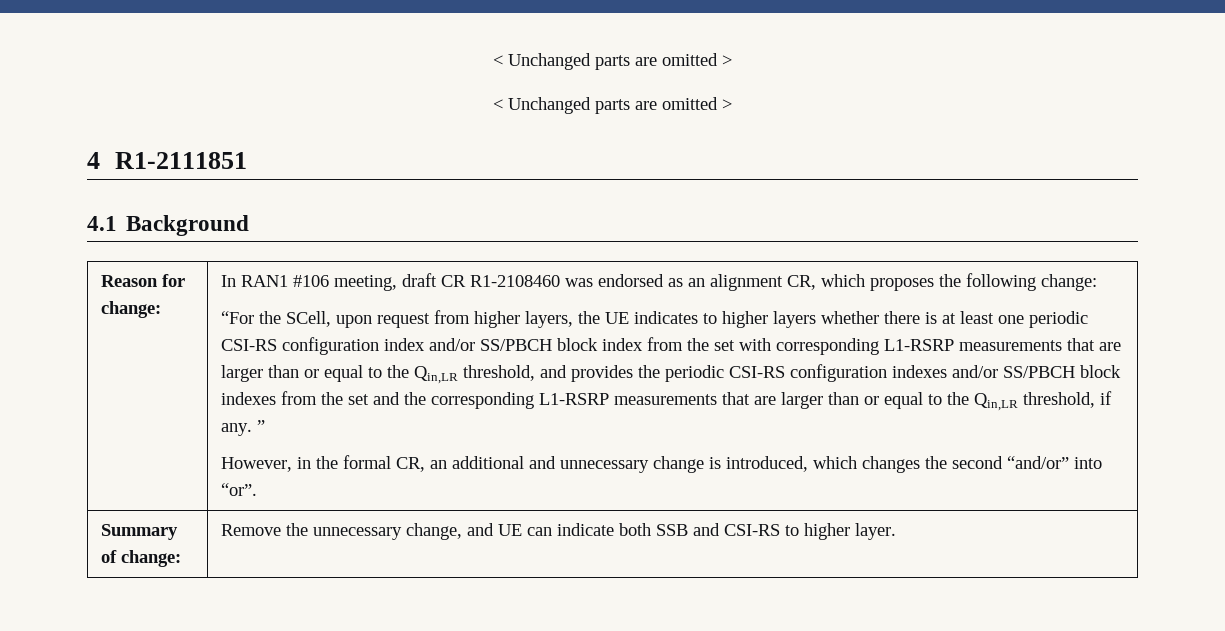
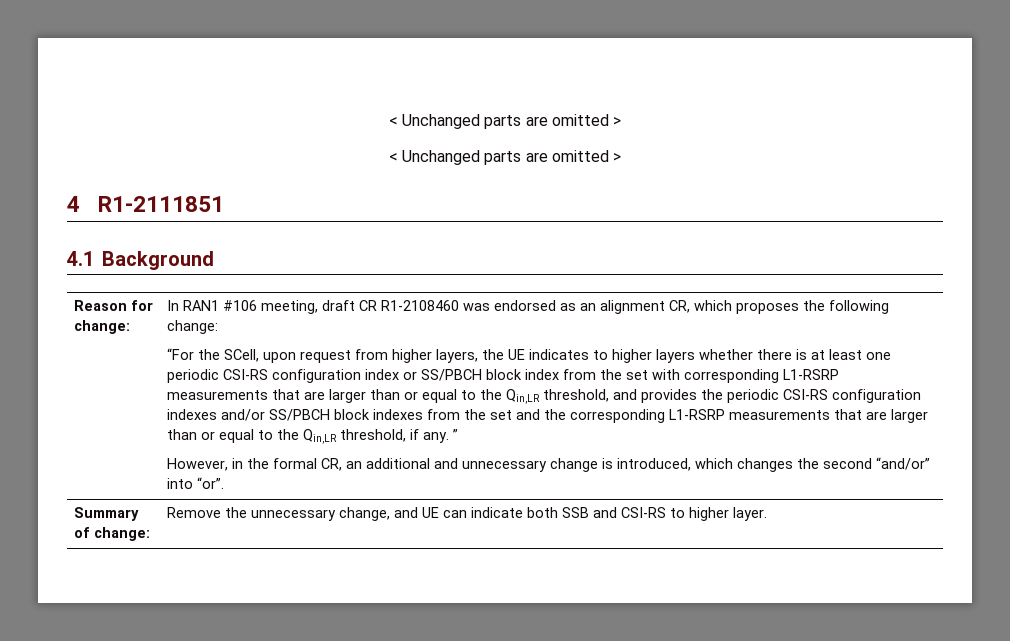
[429,338,476,351] and/or -> [403,371,418,380] or

